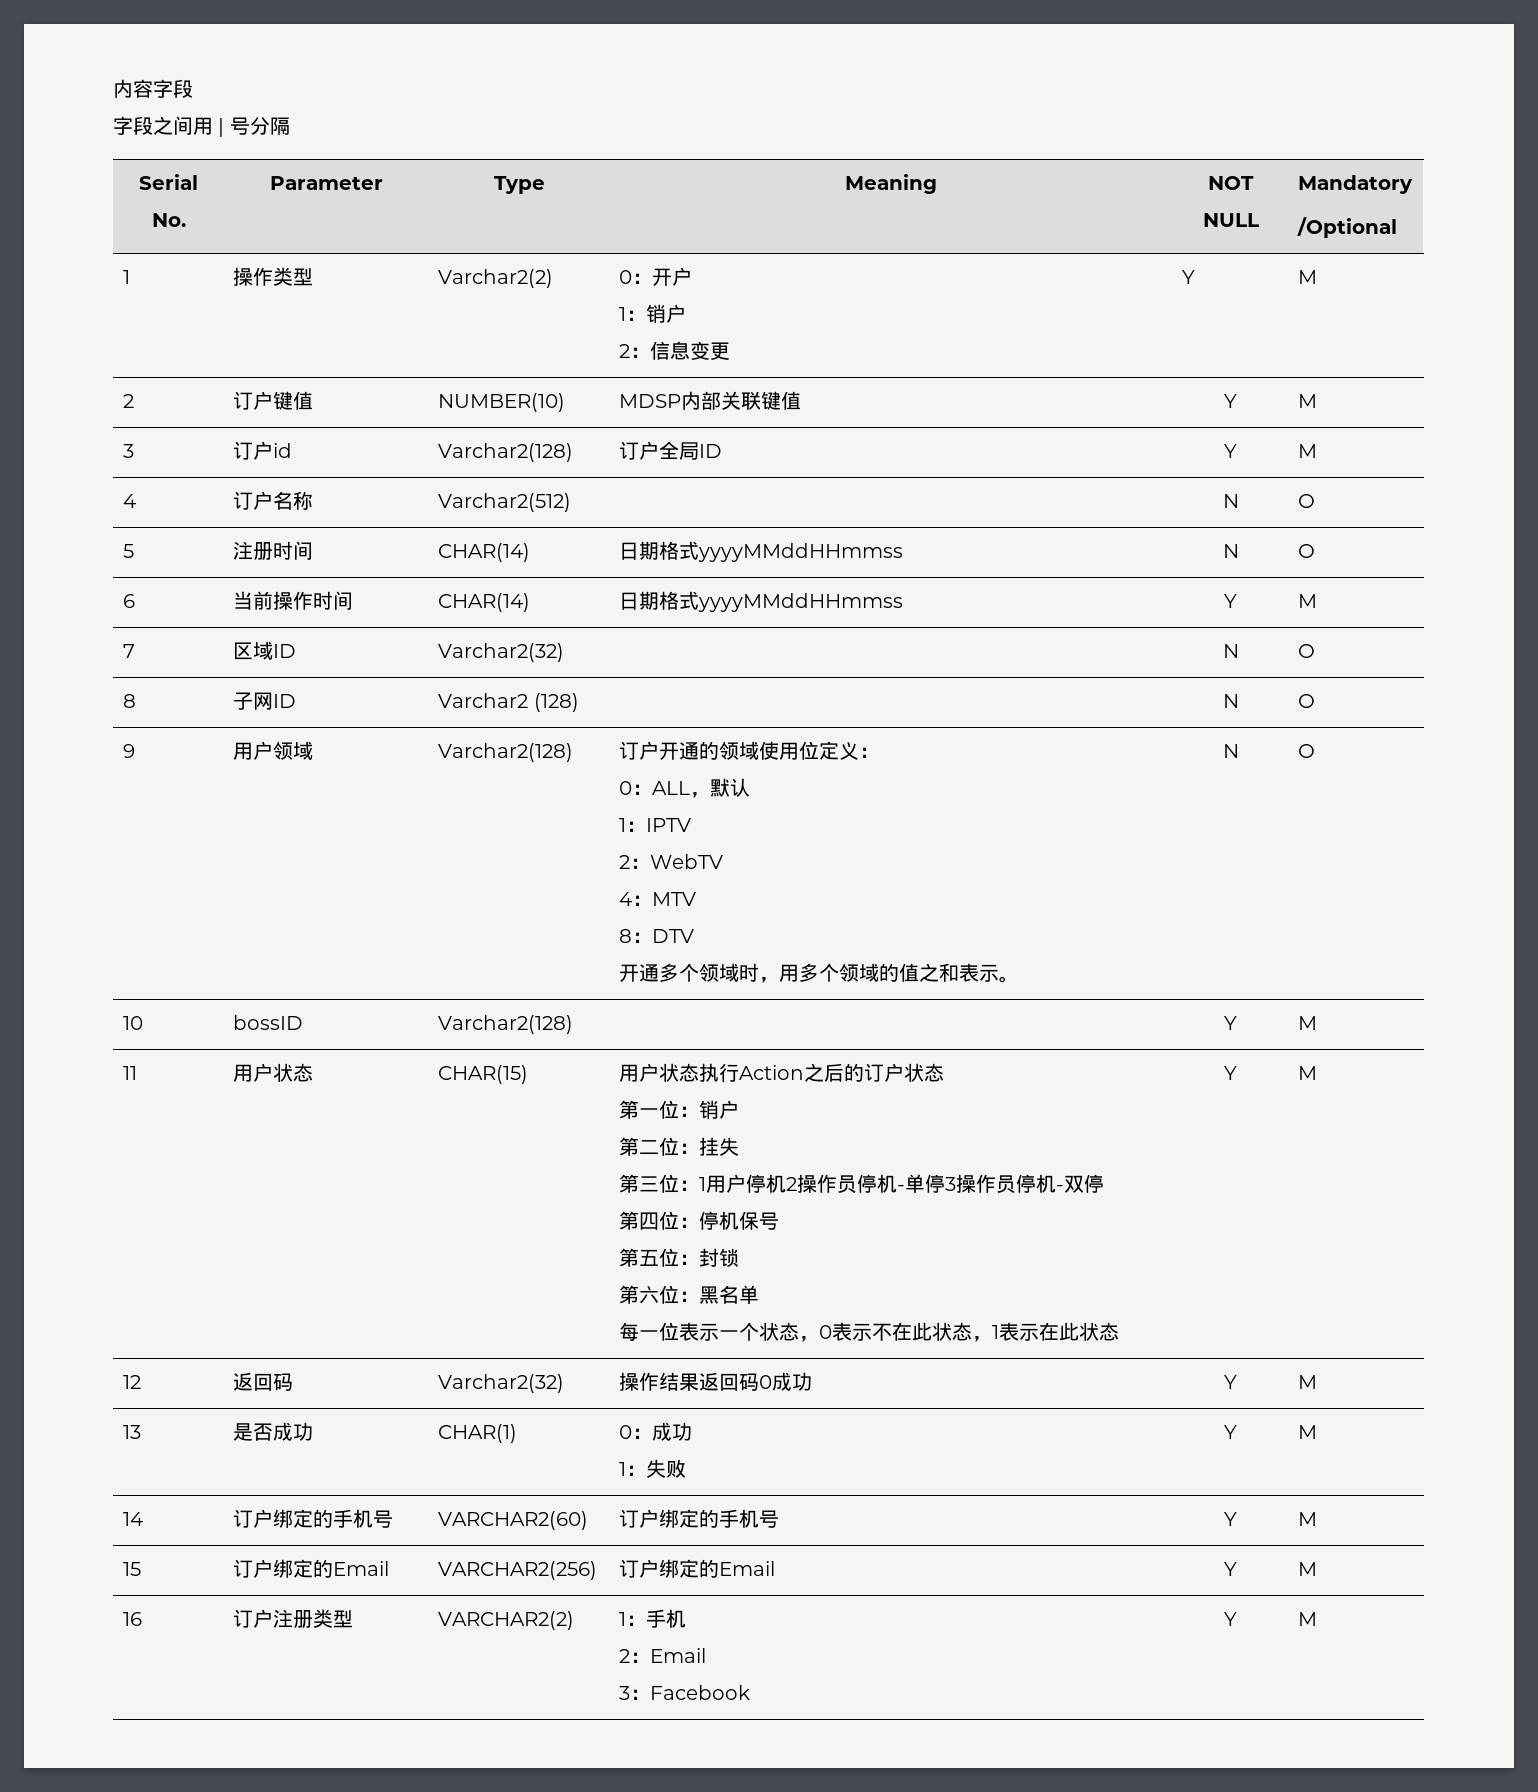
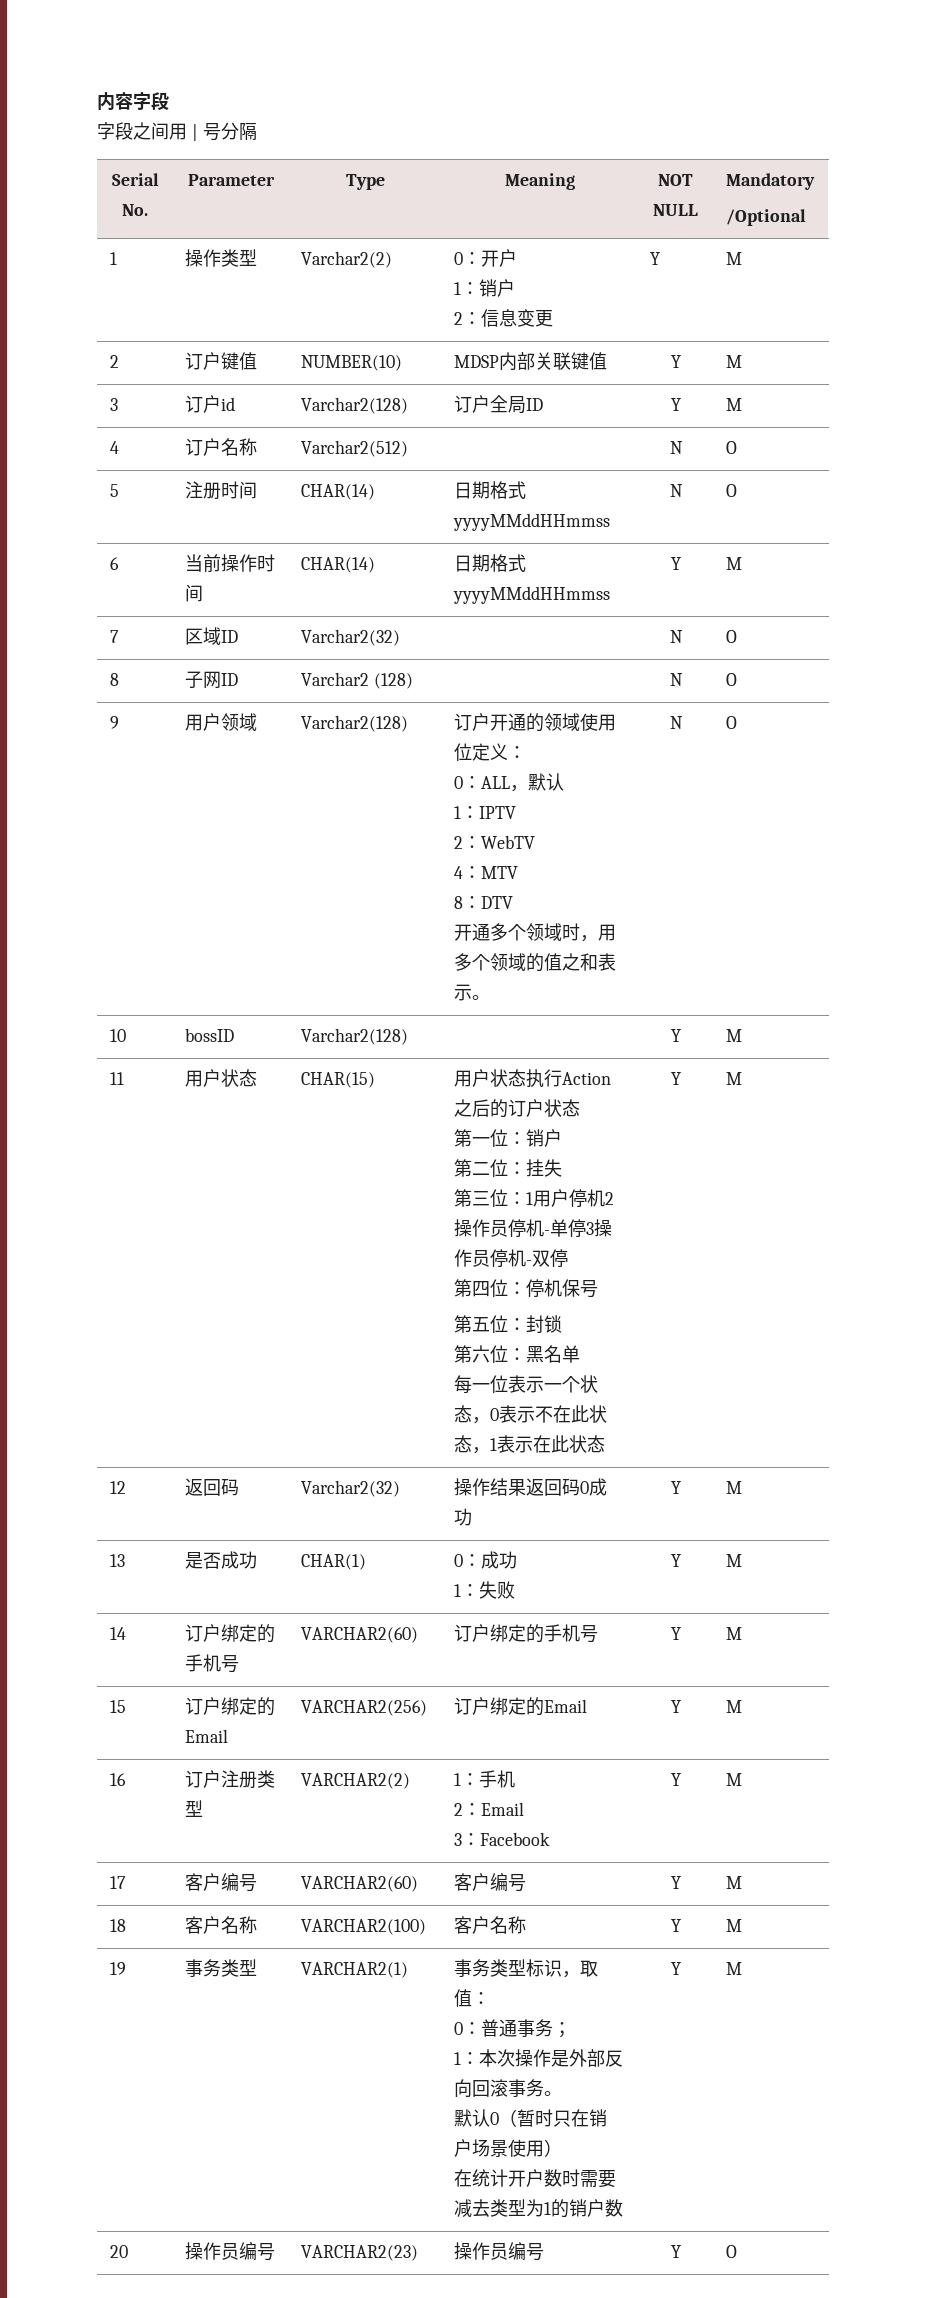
(1318, 1619) none -> [110,1876,127,1889] [185,1873,258,1892] [301,1876,419,1892] [454,1873,527,1892] [670,1876,681,1889] [726,1876,743,1889] [110,1919,127,1932] [185,1916,258,1934] [301,1919,427,1935] [454,1916,527,1934] [670,1919,681,1932] [726,1919,743,1932] [110,1962,127,1975] [185,1959,258,1977] [301,1962,409,1978] [454,1959,599,1978] [454,1989,491,2007] [454,2019,572,2038] [454,2049,624,2067] [454,2079,563,2097] [454,2109,608,2127] [454,2139,563,2157] [454,2169,617,2188] [454,2199,624,2218] [670,1962,681,1975] [726,1962,743,1975] [110,2245,129,2258] [185,2242,276,2261] [301,2245,419,2261] [454,2242,545,2261] [670,2245,681,2258] [726,2245,738,2258] // 17 | 客户编号 | VARCHAR2(60) | 客户编号 | Y | M // 18 | 客户名称 | VARCHAR2(100) | 客户名称 | Y | M // 19 | 事务类型 | VARCHAR2(1) | 事务类型标识，取值： // 0：普通事务； // 1：本次操作是外部反向回滚事务。 // 默认0（暂时只在销户场景使用） // 在统计开户数时需要减去类型为1的销户数 | Y | M // 20 | 操作员编号 | VARCHAR2(23) | 操作员编号 | Y | O

